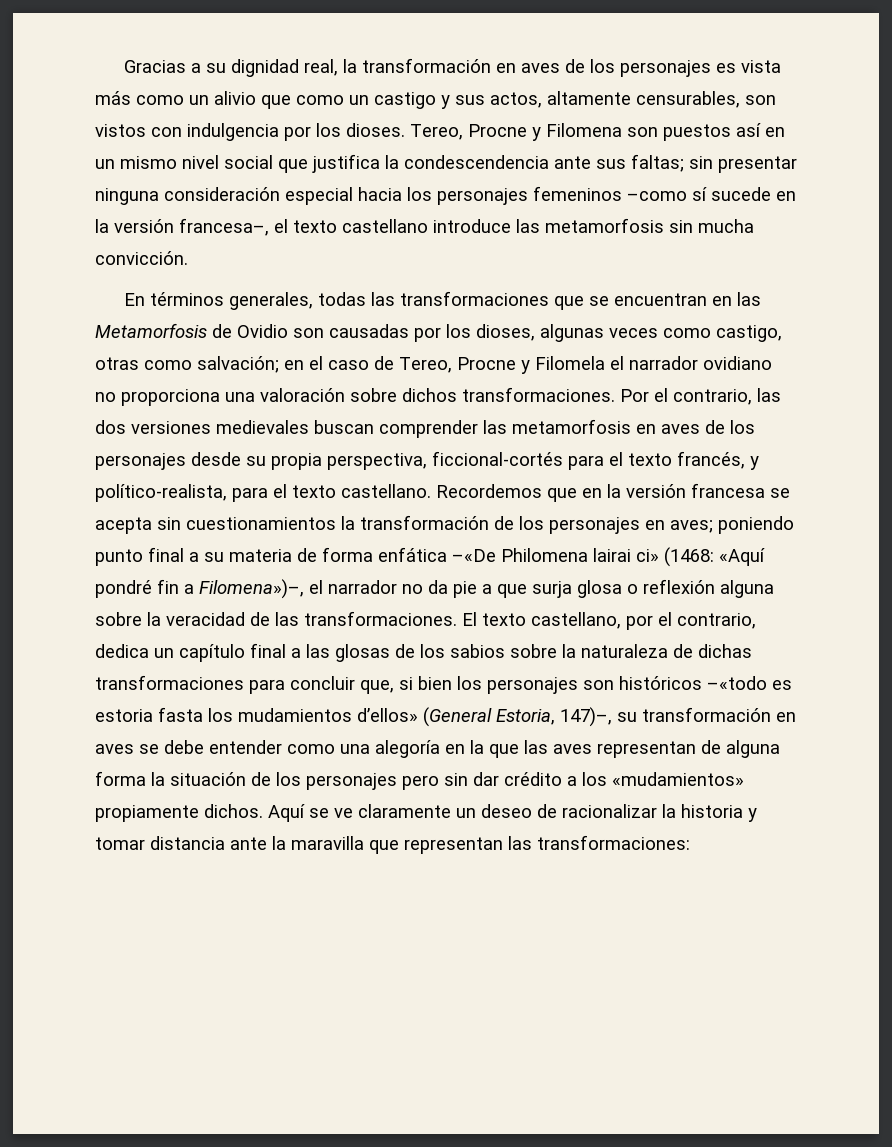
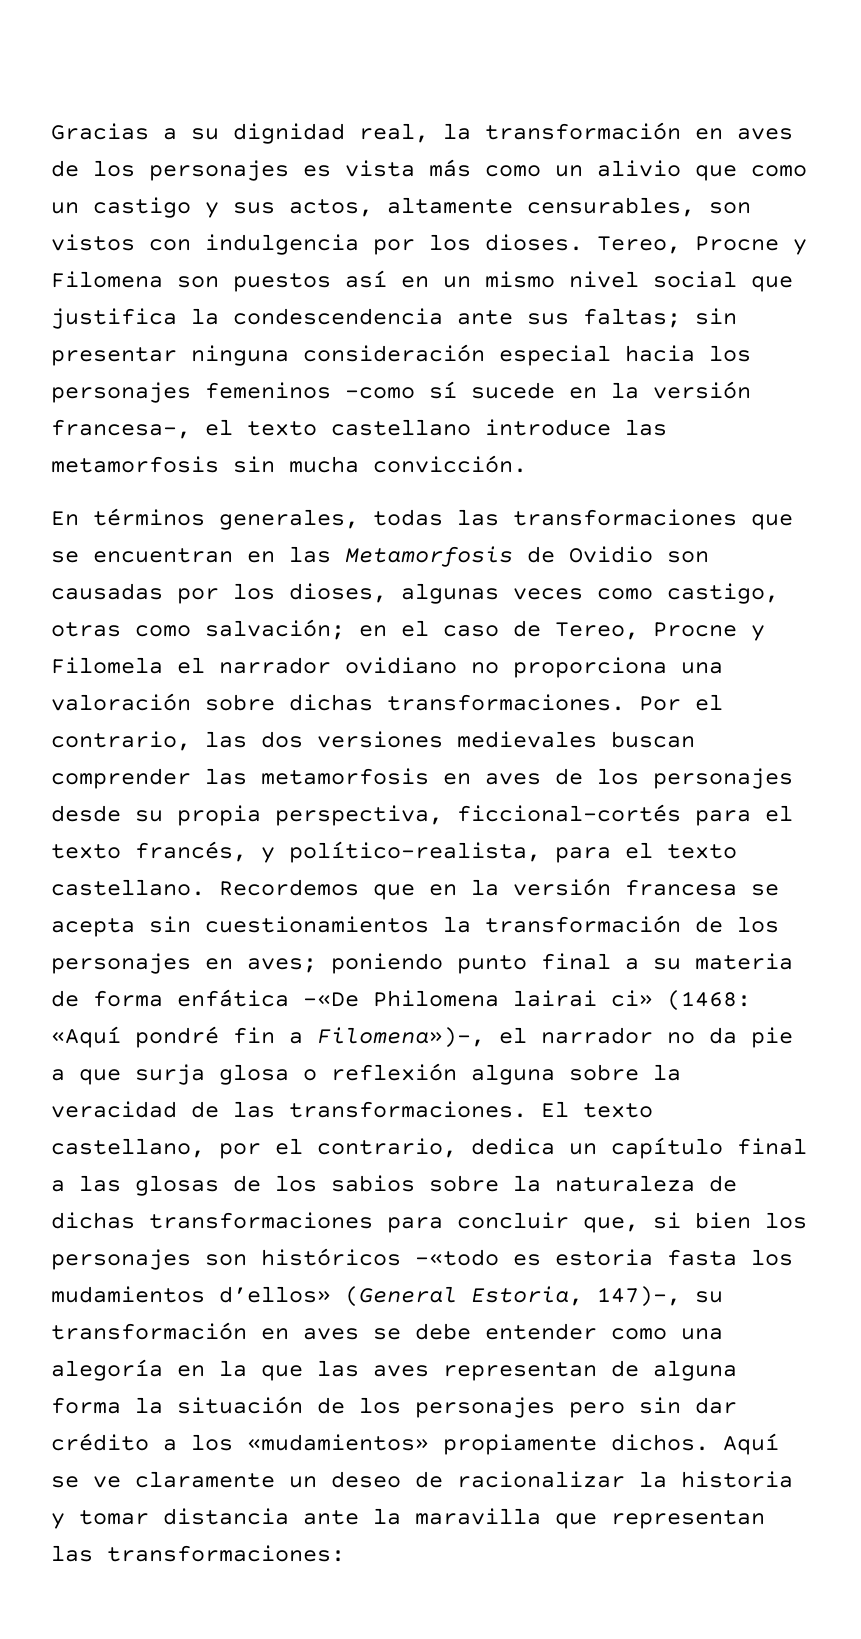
[402,388,457,402] dichos -> [289,694,373,711] dichas

